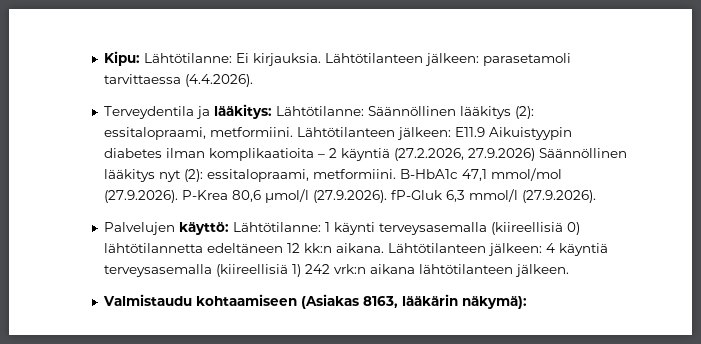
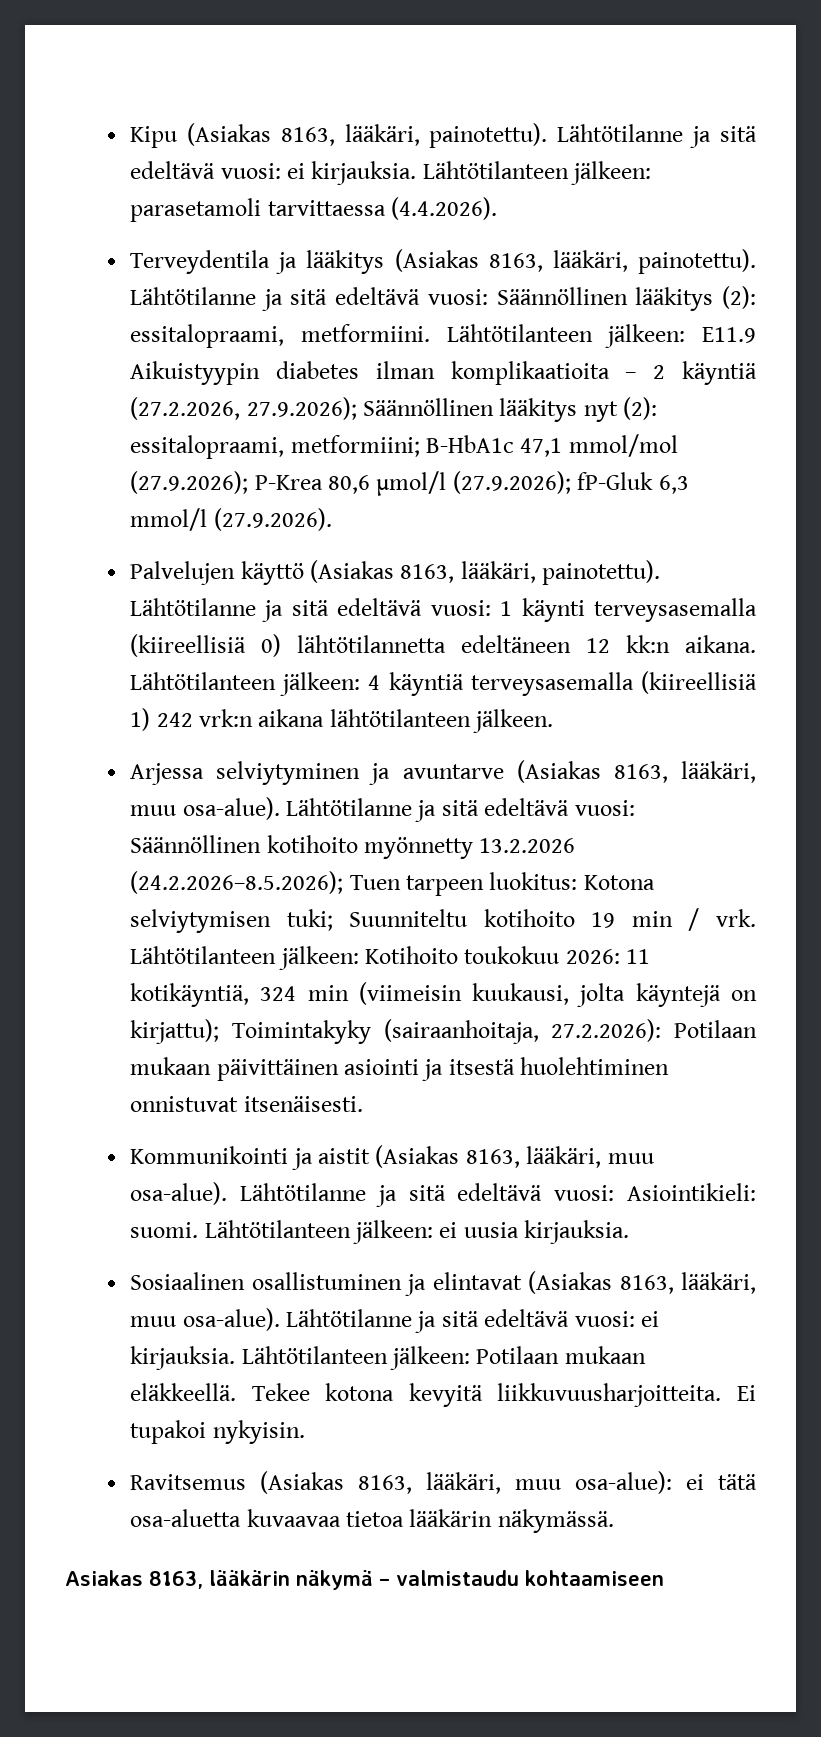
[104,51,250,66] Kipu: Lähtötilanne: Ei -> [130,123,758,148] [130,161,306,179] Kipu (Asiakas 8163, lääkäri, painotettu). Lähtötilanne ja sitä edeltävä vuosi: ei
[214,104,365,119] lääkitys: Lähtötilanne: -> [306,249,757,274] [130,287,488,311] lääkitys (Asiakas 8163, lääkäri, painotettu). Lähtötilanne ja sitä edeltävä vuosi:
[468,148,536,161] 27.9.2026) -> [246,397,357,420] 27.9.2026);
[313,169,397,179] metformiini. -> [290,435,420,457] metformiini;
[104,190,179,203] (27.9.2026). -> [130,471,249,494] (27.9.2026);
[313,190,388,203] (27.9.2026). -> [452,471,571,494] (27.9.2026);
[179,222,322,235] käyttö: Lähtötilanne: -> [240,560,661,585] [130,598,491,622] käyttö (Asiakas 8163, lääkäri, painotettu). Lähtötilanne ja sitä edeltävä vuosi:
[103,294,528,309] Valmistaudu kohtaamiseen (Asiakas 8163, lääkärin näkymä): -> [130,760,756,785] [130,797,635,822] [130,835,576,859] [130,871,655,896] [130,908,756,933] [130,946,651,970] [130,982,758,1007] [130,1019,758,1044] [130,1057,670,1081] [130,1096,363,1112] [130,1145,654,1170] [130,1182,757,1207] [130,1220,630,1244] [130,1271,756,1296] [130,1308,660,1333] [130,1346,646,1370] [130,1383,756,1407] [130,1420,305,1444] [130,1471,757,1494] [130,1509,614,1533] [65,1570,664,1590] Arjessa selviytyminen ja avuntarve (Asiakas 8163, lääkäri, muu osa-alue). Lähtötilanne ja sitä edeltävä vuosi: Säännöllinen kotihoito myönnetty 13.2.2026 (24.2.2026–8.5.2026); Tuen tarpeen luokitus: Kotona selviytymisen tuki; Suunniteltu kotihoito 19 min / vrk. Lähtötilanteen jälkeen: Kotihoito toukokuu 2026: 11 kotikäyntiä, 324 min (viimeisin kuukausi, jolta käyntejä on kirjattu); Toimintakyky (sairaanhoitaja, 27.2.2026): Potilaan mukaan päivittäinen asiointi ja itsestä huolehtiminen onnistuvat itsenäisesti. // Kommunikointi ja aistit (Asiakas 8163, lääkäri, muu osa-alue). Lähtötilanne ja sitä edeltävä vuosi: Asiointikieli: suomi. Lähtötilanteen jälkeen: ei uusia kirjauksia. // Sosiaalinen osallistuminen ja elintavat (Asiakas 8163, lääkäri, muu osa-alue). Lähtötilanne ja sitä edeltävä vuosi: ei kirjauksia. Lähtötilanteen jälkeen: Potilaan mukaan eläkkeellä. Tekee kotona kevyitä liikkuvuusharjoitteita. Ei tupakoi nykyisin. // Ravitsemus (Asiakas 8163, lääkäri, muu osa-alue): ei tätä osa-aluetta kuvaavaa tietoa lääkärin näkymässä. // Asiakas 8163, lääkärin näkymä – valmistaudu kohtaamiseen

